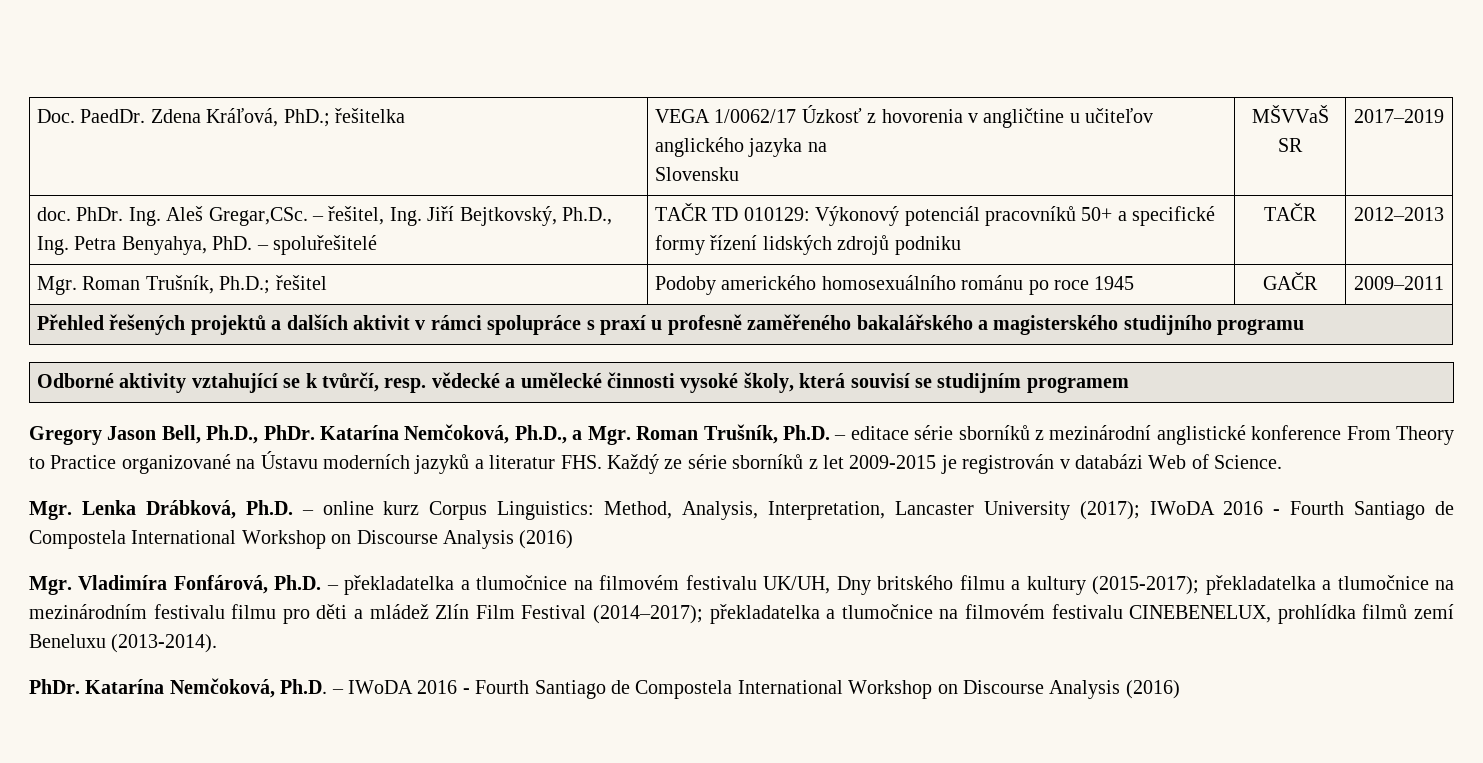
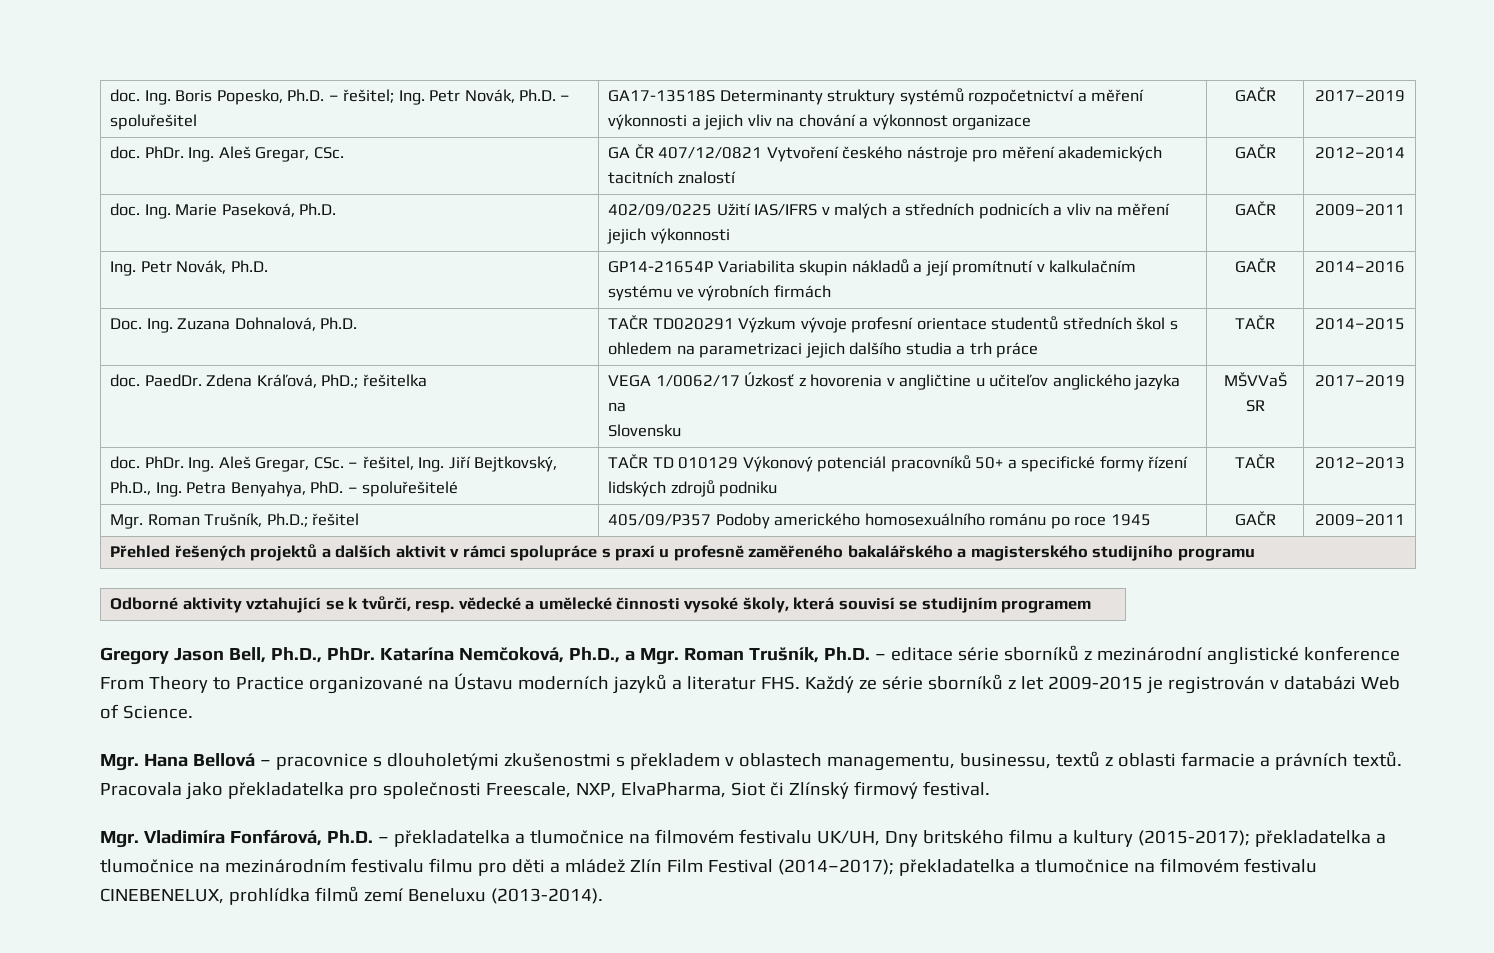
[37,109,76,123] Doc. -> [110,89,571,105] [110,114,198,130] [608,88,1145,105] [608,114,1032,130] [1234,87,1276,102] [1314,90,1405,102] [110,146,344,162] [608,144,1163,162] [608,171,736,184] [1234,144,1276,159] [1314,147,1405,159] [110,203,337,219] [608,203,1171,219] [607,228,730,244] [1234,201,1276,216] [1314,204,1405,216] [110,260,268,276] [608,259,1137,276] [608,285,831,301] [1234,258,1276,273] [1314,261,1405,273] [110,317,358,333] [608,315,1178,333] [608,342,1039,358] [1235,315,1275,330] [1314,318,1405,330] [110,374,141,387] doc. Ing. Boris Popesko, Ph.D. – řešitel; Ing. Petr Novák, Ph.D. – spoluřešitel | GA17-13518S Determinanty struktury systémů rozpočetnictví a měření výkonnosti a jejich vliv na chování a výkonnost organizace | GAČR | 2017–2019 // doc. PhDr. Ing. Aleš Gregar, CSc. | GA ČR 407/12/0821 Vytvoření českého nástroje pro měření akademických tacitních znalostí | GAČR | 2012–2014 // doc. Ing. Marie Paseková, Ph.D. | 402/09/0225 Užití IAS/IFRS v malých a středních podnicích a vliv na měření jejich výkonnosti | GAČR | 2009–2011 // Ing. Petr Novák, Ph.D. | GP14-21654P Variabilita skupin nákladů a její promítnutí v kalkulačním systému ve výrobních firmách | GAČR | 2014–2016 // Doc. Ing. Zuzana Dohnalová, Ph.D. | TAČR TD020291 Výzkum vývoje profesní orientace studentů středních škol s ohledem na parametrizaci jejich dalšího studia a trh práce | TAČR | 2014–2015 // doc.
[208,207,308,226] Gregar,CSc. -> [255,457,344,472] Gregar, CSc.
[743,207,810,221] 010129: -> [678,457,739,469] 010129
(327, 282) none -> [608,514,712,526] 405/09/P357
[81,500,1455,520] [29,530,574,549] Lenka Drábková, Ph.D. – online kurz Corpus Linguistics: Method, Analysis, Interpretation, Lancaster University (2017); IWoDA 2016 - Fourth Santiago de Compostela International Workshop on Discourse Analysis (2016) -> [143,751,1402,771] [100,781,990,800] Hana Bellová – pracovnice s dlouholetými zkušenostmi s překladem v oblastech managementu, businessu, textů z oblasti farmacie a právních textů. Pracovala jako překladatelka pro společnosti Freescale, NXP, ElvaPharma, Siot či Zlínský firmový festival.
[29,678,1180,699] // PhDr. Katarína Nemčoková, Ph.D. – IWoDA 2016 - Fourth Santiago de Compostela International Workshop on Discourse Analysis (2016) -> (603, 896) none

